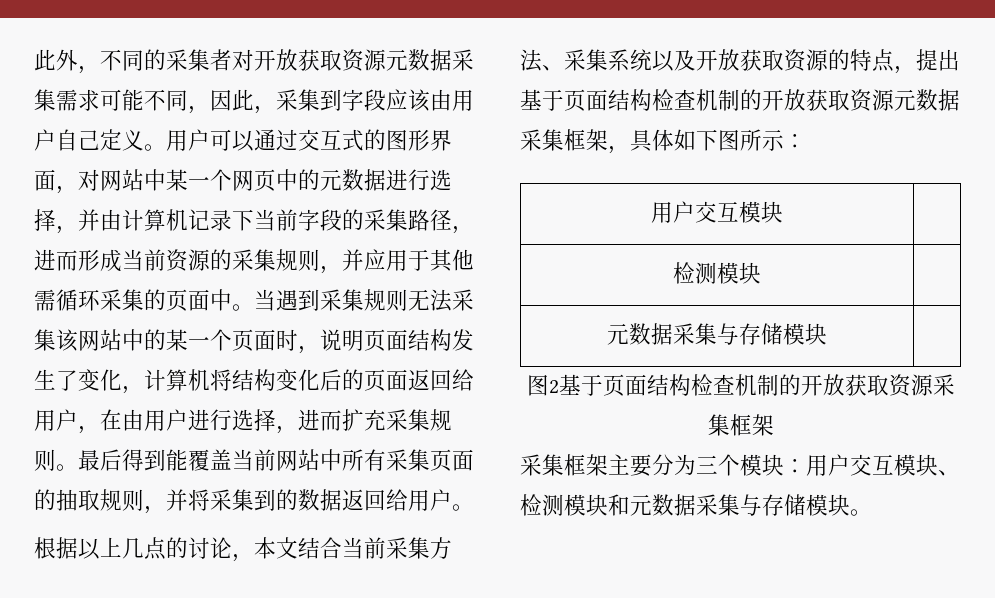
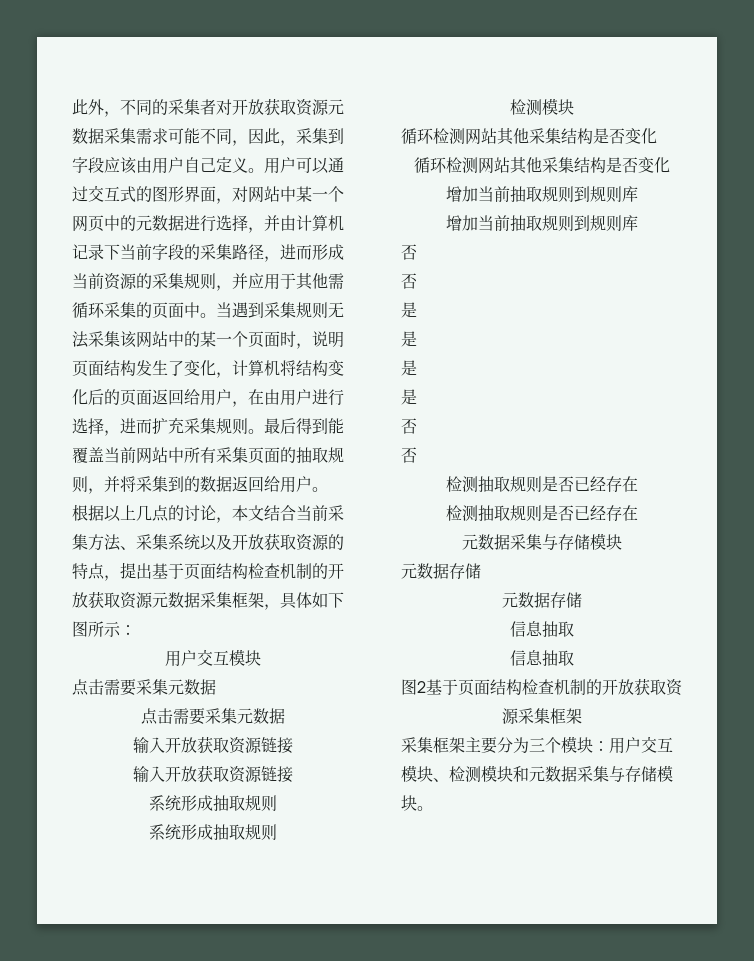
[651,201,783,223] [673,262,761,284] [607,323,827,345] // 用户交互模块 | // 检测模块 | // 元数据采集与存储模块 | -> [164,649,261,667] [72,679,216,696] [140,708,285,725] [132,736,293,754] [132,765,293,783] [148,795,277,812] [148,824,277,841] [509,98,574,115] [401,128,657,145] [413,157,670,174] [445,186,638,203] [445,215,638,232] [401,244,417,260] [401,273,417,289] [401,302,417,318] [401,331,417,347] [401,360,417,376] [401,389,417,405] [401,418,417,434] [401,447,417,463] [445,476,638,493] [445,505,638,522] [461,533,622,550] [401,563,481,579] [501,592,582,608] [509,621,574,637] [509,650,574,666] // 用户交互模块 // 点击需要采集元数据 // 点击需要采集元数据 // 输入开放获取资源链接 // 输入开放获取资源链接 // 系统形成抽取规则 // 系统形成抽取规则 // 检测模块 // 循环检测网站其他采集结构是否变化 // 循环检测网站其他采集结构是否变化 // 增加当前抽取规则到规则库 // 增加当前抽取规则到规则库 // 否 // 否 // 是 // 是 // 是 // 是 // 否 // 否 // 检测抽取规则是否已经存在 // 检测抽取规则是否已经存在 // 元数据采集与存储模块 // 元数据存储 // 元数据存储 // 信息抽取 // 信息抽取

